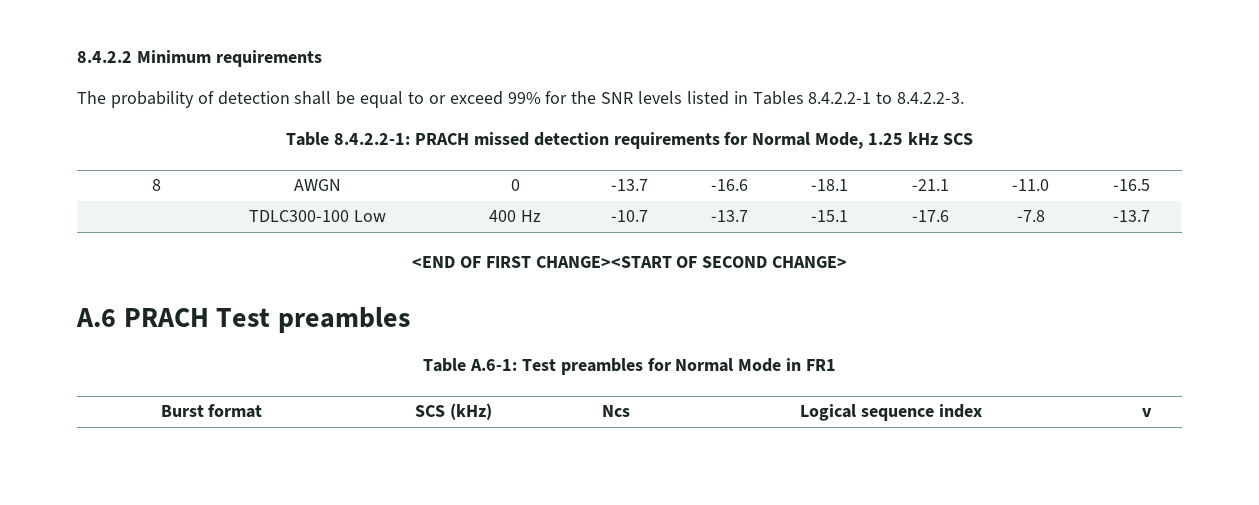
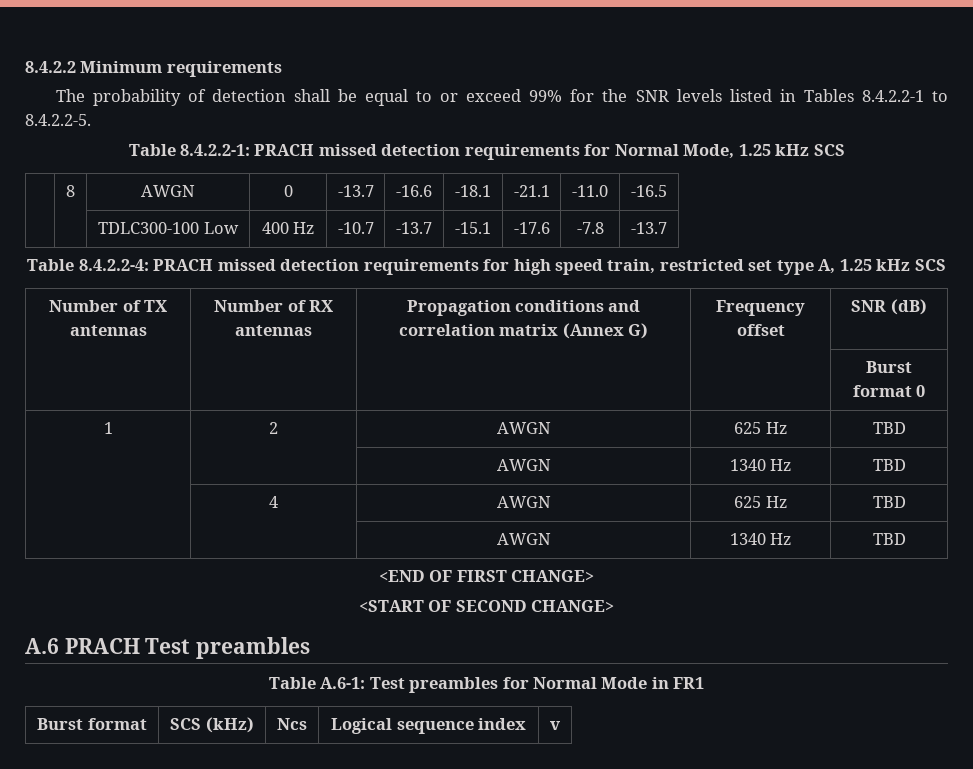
[897,92,965,104] 8.4.2.2-3. -> [25,114,91,126] 8.4.2.2-5.
(1150, 216) none -> [27,259,946,275] [49,300,167,312] [69,325,147,336] [214,300,333,312] [235,325,312,336] [406,300,641,316] [398,323,649,339] [716,300,805,316] [736,324,785,336] [851,299,927,315] [866,361,912,373] [852,385,926,397] [103,422,113,434] [269,422,278,434] [496,422,551,434] [734,422,787,434] [872,422,906,434] [496,459,551,471] [729,459,792,471] [872,459,906,471] [269,496,278,508] [496,496,551,508] [734,496,787,508] [872,496,906,508] [496,533,551,545] [729,533,792,545] [872,533,906,545] // Table 8.4.2.2-4: PRACH missed detection requirements for high speed train, restricted set type A, 1.25 kHz SCS // Number of TX antennas | Number of RX antennas | Propagation conditions and correlation matrix (Annex G) | Frequency offset | SNR (dB) // | | | | Burst format 0 // 1 | 2 | AWGN | 625 Hz | TBD // | | AWGN | 1340 Hz | TBD // | 4 | AWGN | 625 Hz | TBD // | | AWGN | 1340 Hz | TBD
[535,256,672,268] CHANGE><START -> [511,570,595,582] [358,600,424,612] CHANGE> // <START

